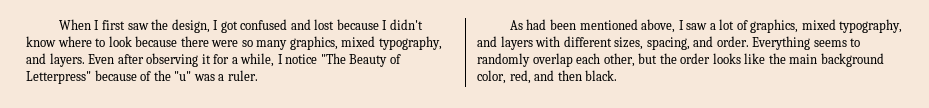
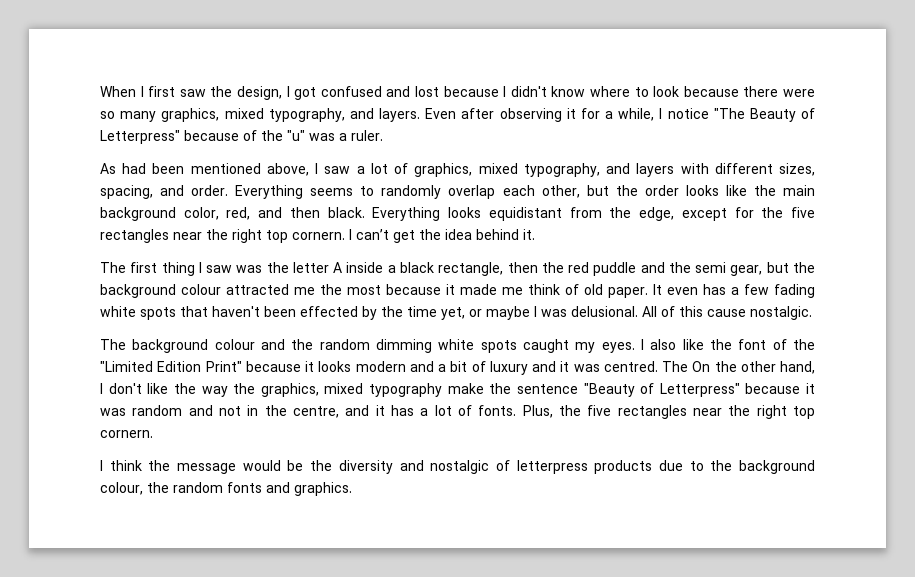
(618, 75) none -> [372,207,816,221] [100,229,535,243] [100,262,815,276] [100,284,815,298] [100,306,812,320] [100,339,816,353] [100,361,815,375] [100,383,815,397] [100,405,815,419] [100,430,153,438] [100,460,815,474] [100,482,352,496] Everything looks equidistant from the edge, except for the five rectangles near the right top cornern. I can’t get the idea behind it. // The first thing I saw was the letter A inside a black rectangle, then the red puddle and the semi gear, but the background colour attracted me the most because it made me think of old paper. It even has a few fading white spots that haven't been effected by the time yet, or maybe I was delusional. All of this cause nostalgic. // The background colour and the random dimming white spots caught my eyes. I also like the font of the "Limited Edition Print" because it looks modern and a bit of luxury and it was centred. The On the other hand, I don't like the way the graphics, mixed typography make the sentence "Beauty of Letterpress" because it was random and not in the centre, and it has a lot of fonts. Plus, the five rectangles near the right top cornern. // I think the message would be the diversity and nostalgic of letterpress products due to the background colour, the random fonts and graphics.

